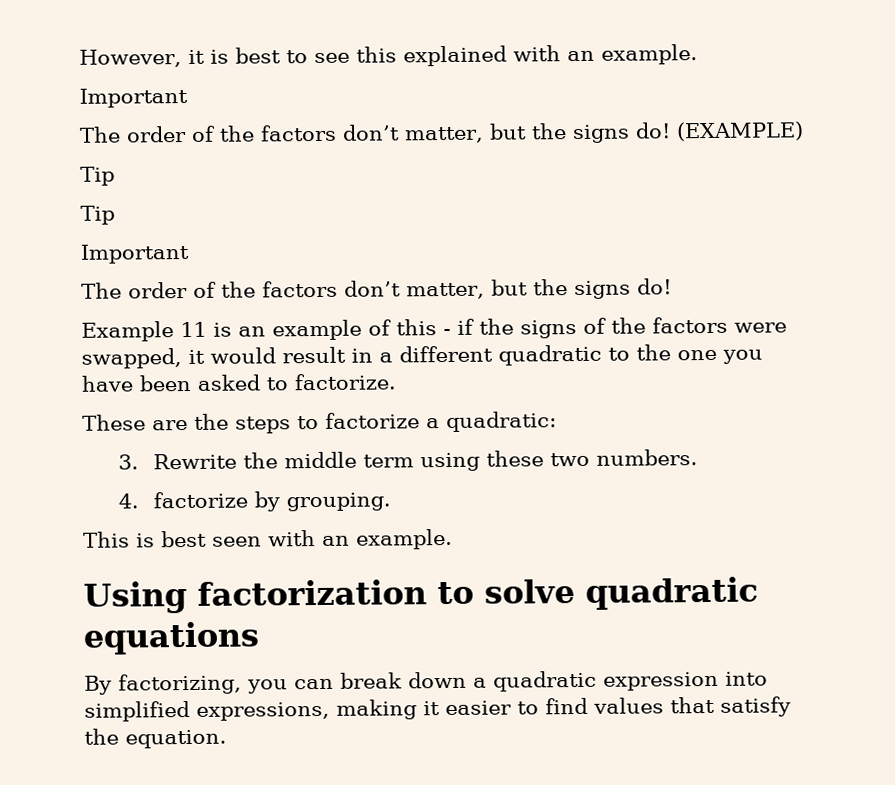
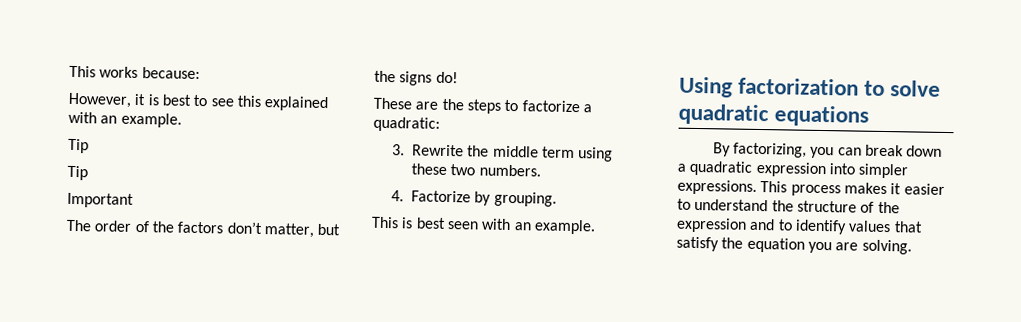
(79, 58) none -> [69,65,200,79] This works because: //
[79,87,188,108] [79,121,804,144] // Important // The order of the factors don’t matter, but the signs do! (EXAMPLE) -> (182, 120) none
[81,316,787,342] [81,344,763,369] [81,373,396,392] // Example 11 is an example of this - if the signs of the factors were swapped, it would result in a different quadratic to the one you have been asked to factorize. -> (458, 77) none
[153,491,249,509] factorize -> [410,190,471,203] Factorize
[84,696,791,722] [84,728,227,749] simplified expressions, making it easier to find values that satisfy the equation. -> [858,163,909,179] [677,179,945,197] [677,198,900,214] [676,217,923,235] [676,236,912,255] simpler expressions. This process makes it easier to understand the structure of the expression and to identify values that satisfy the equation you are solving.

